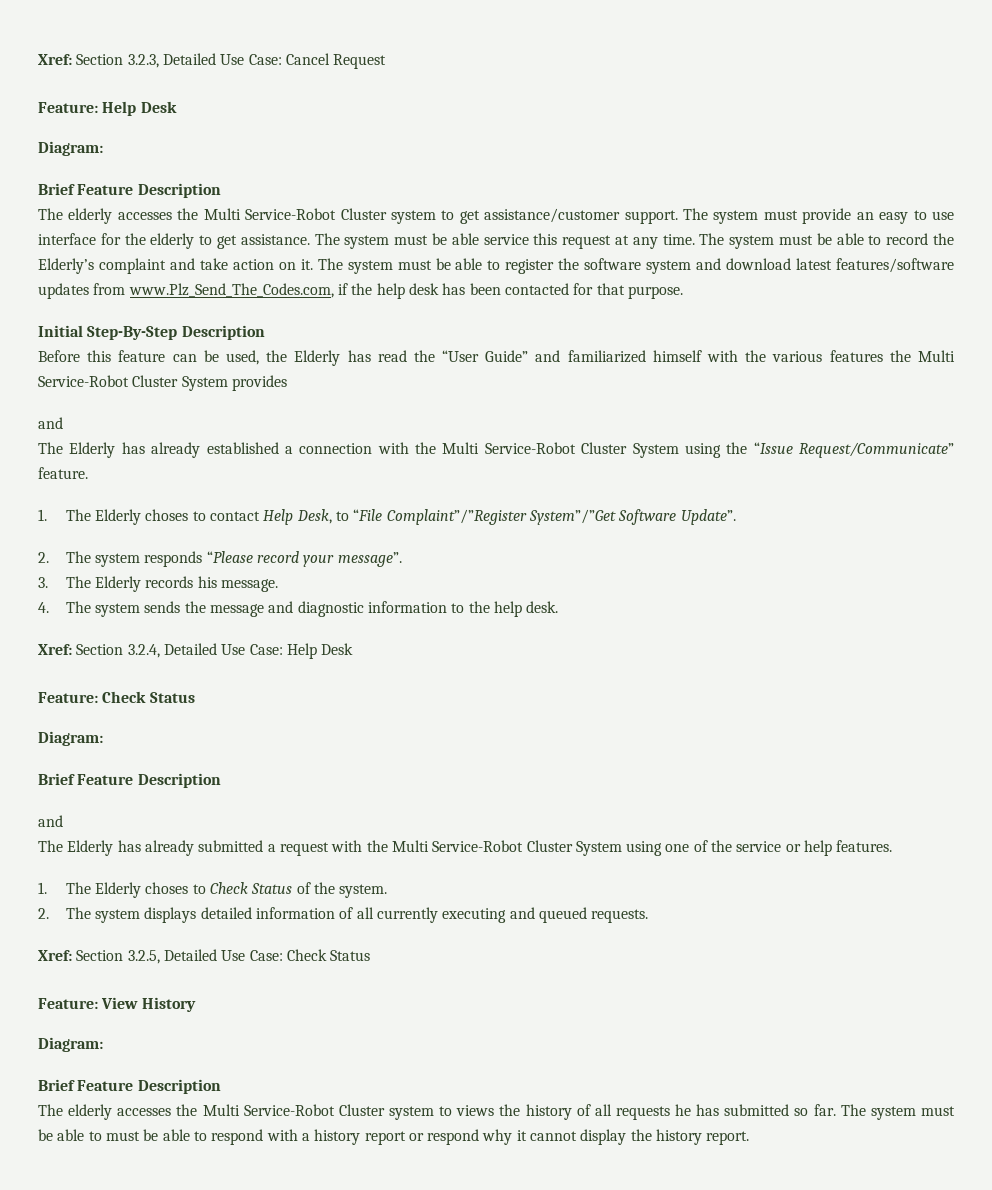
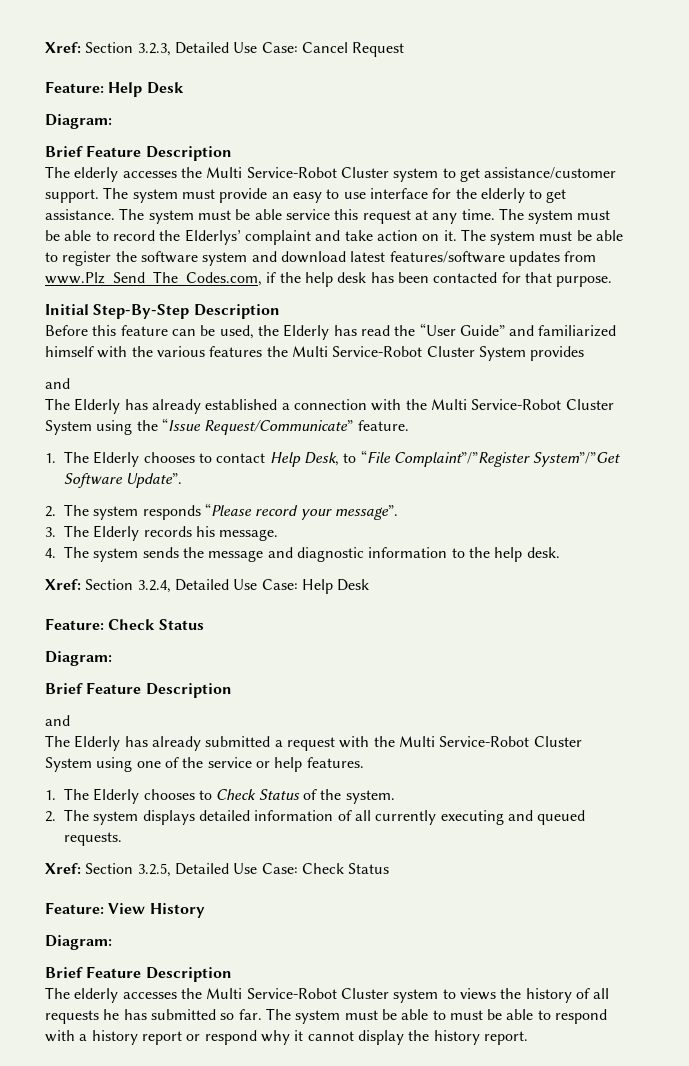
[38,258,94,274] Elderly’s -> [184,229,241,245] Elderlys’
[145,509,189,521] choses -> [143,452,195,463] chooses
[145,882,189,894] choses -> [143,789,195,800] chooses

